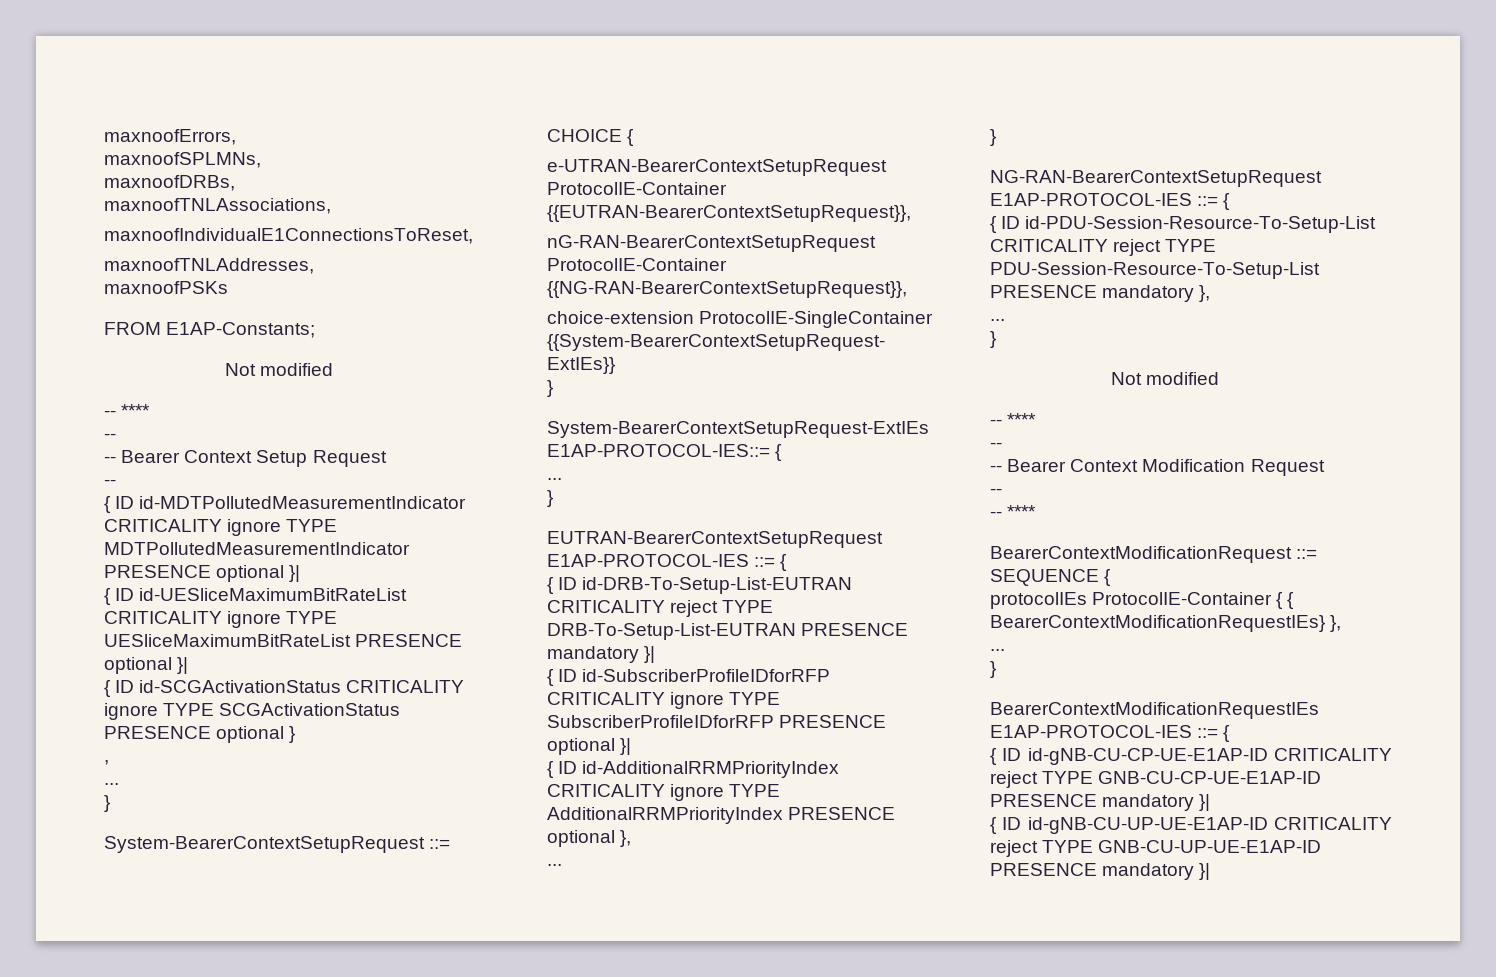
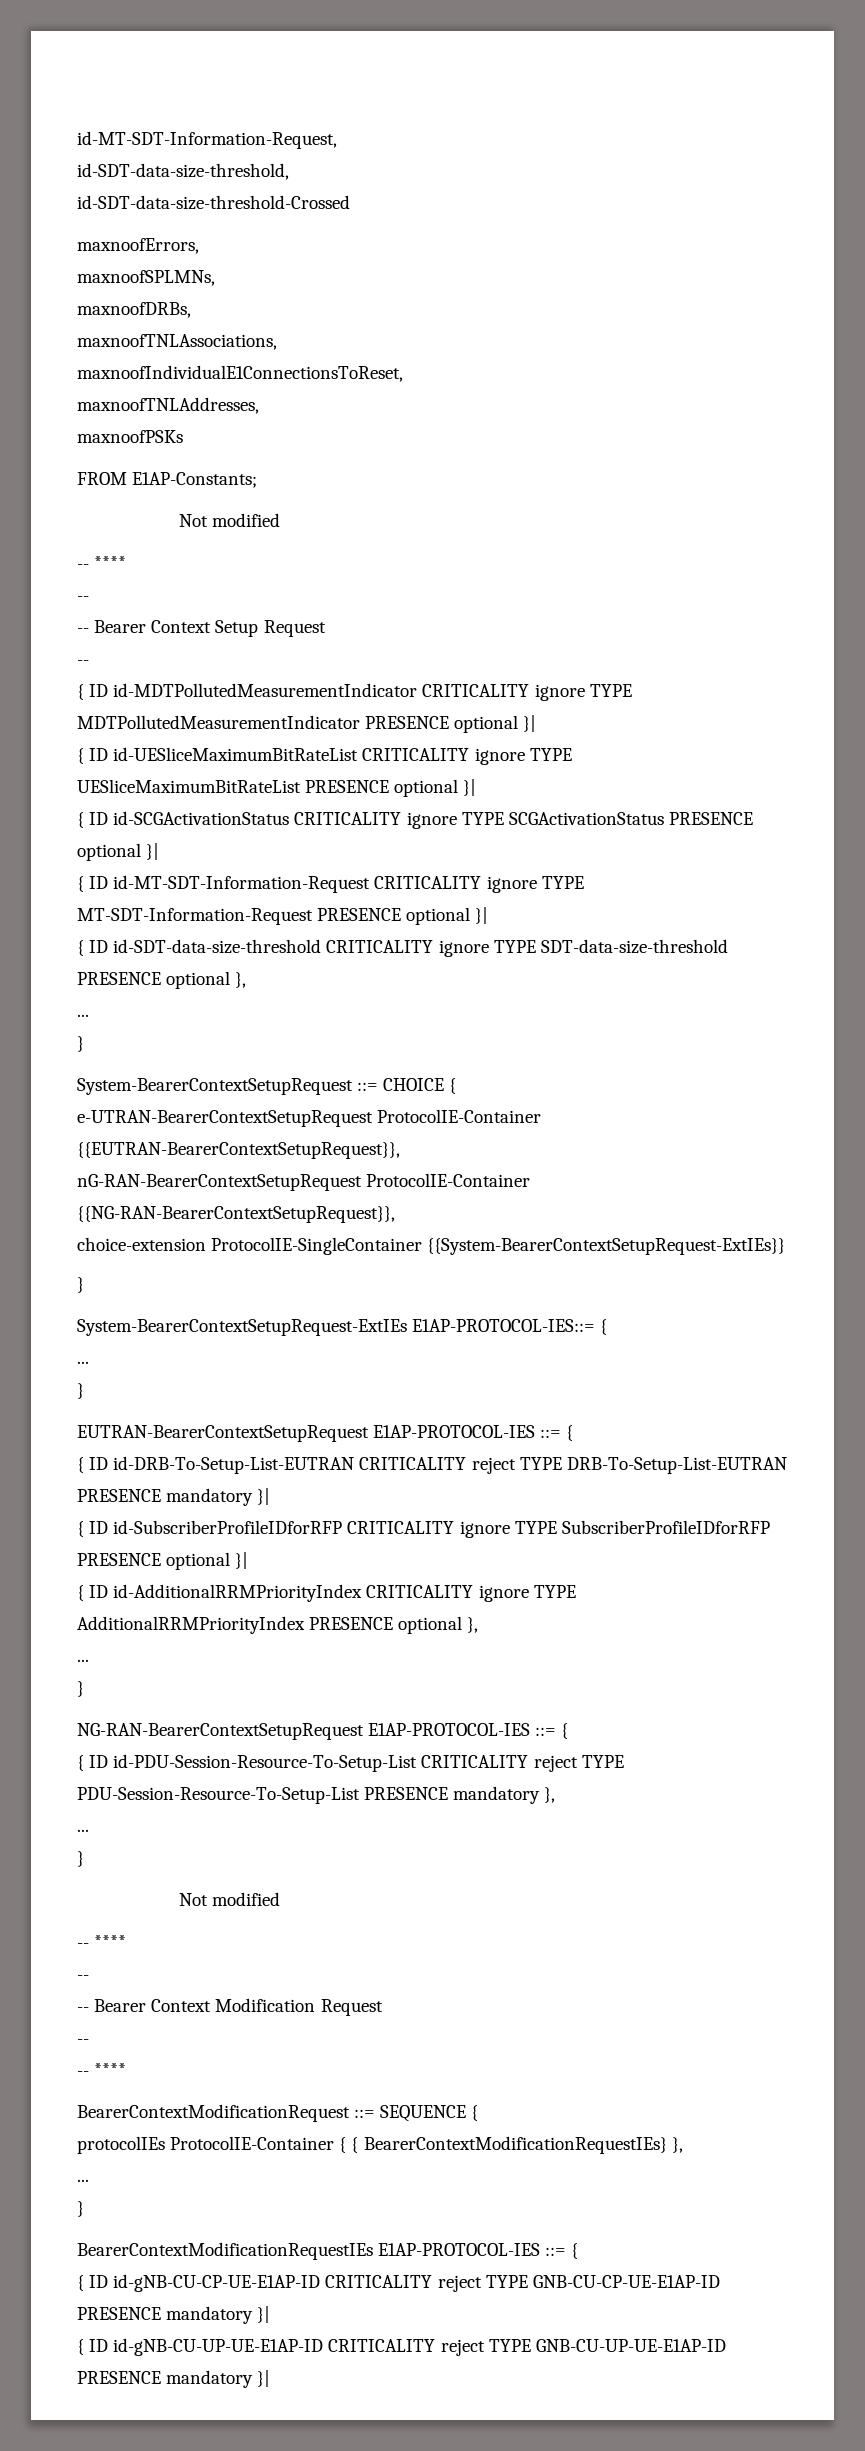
(104, 137) none -> [77,131,337,149] [77,163,289,180] [77,195,350,210] id-MT-SDT-Information-Request, // id-SDT-data-size-threshold, // id-SDT-data-size-threshold-Crossed //
[289,726,296,743] [104,760,109,765] } // , -> [146,843,160,860] [77,875,584,893] [77,907,489,925] [77,939,728,957] [77,971,247,989] }| // { ID id-MT-SDT-Information-Request CRITICALITY ignore TYPE MT-SDT-Information-Request PRESENCE optional }| // { ID id-SDT-data-size-threshold CRITICALITY ignore TYPE SDT-data-size-threshold PRESENCE optional },

